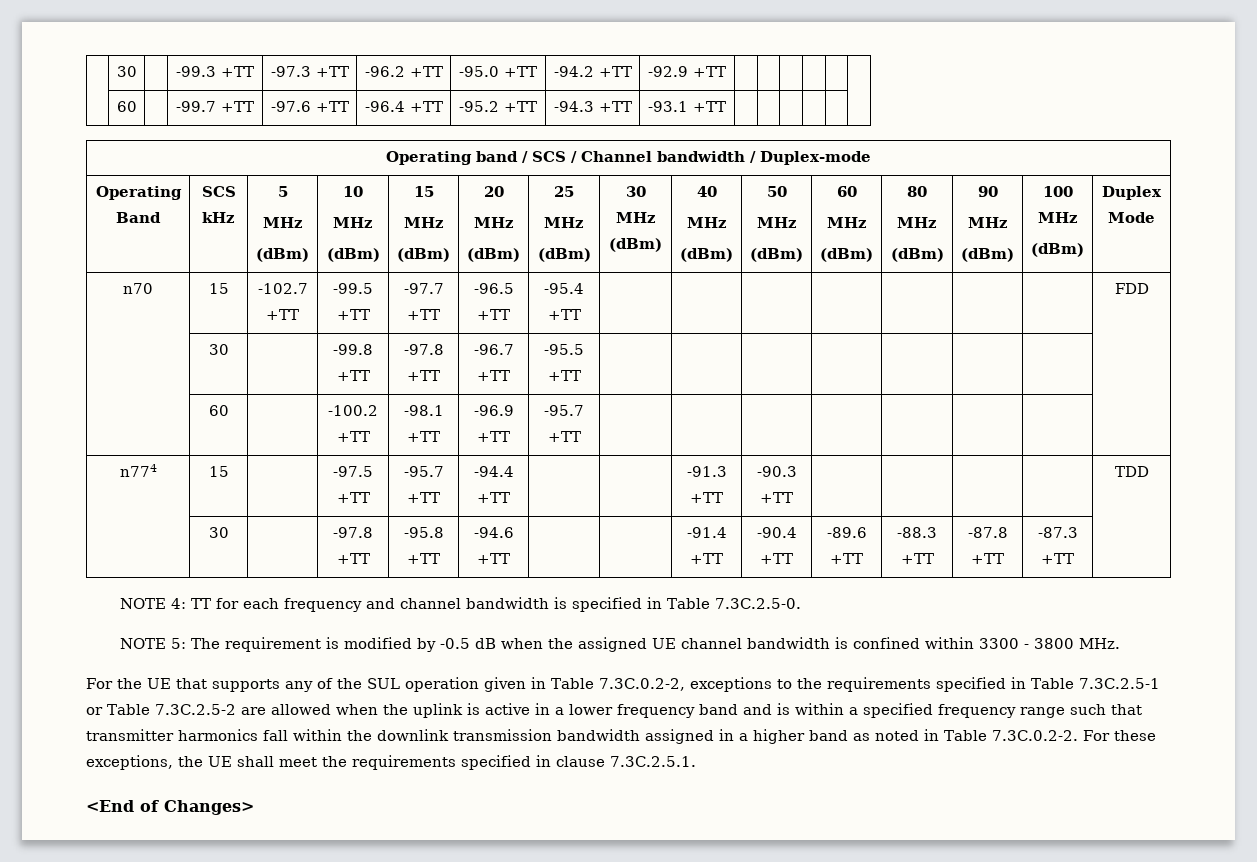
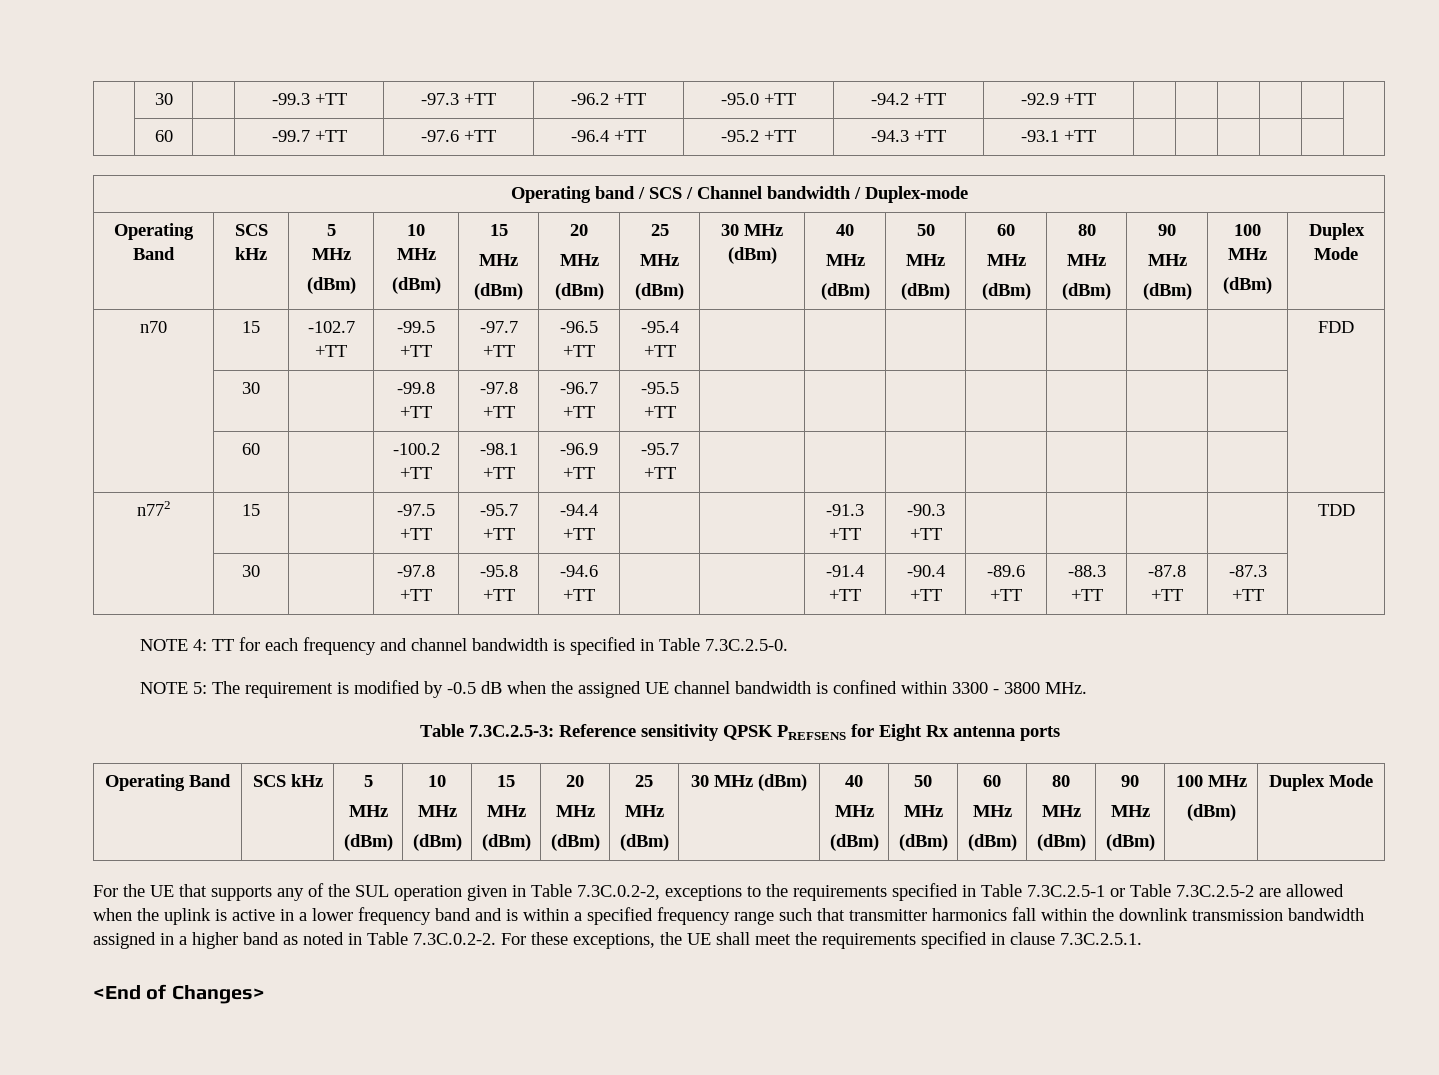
[119,464,157,477] n774 -> [136,501,171,516] n772
(1120, 643) none -> [419,724,1060,741] [105,774,231,791] [252,774,323,787] [363,775,373,787] [348,805,388,817] [343,834,393,851] [428,775,446,787] [417,805,457,817] [412,834,462,851] [497,775,515,787] [486,805,526,817] [481,834,531,851] [566,775,584,787] [555,805,595,817] [550,834,600,851] [635,775,653,787] [624,805,664,817] [619,834,669,851] [691,774,807,791] [845,775,863,787] [834,805,874,817] [829,834,879,851] [914,775,932,787] [903,805,943,817] [898,834,948,851] [983,775,1001,787] [972,805,1012,817] [967,834,1017,851] [1052,775,1070,787] [1041,805,1081,817] [1036,834,1086,851] [1121,775,1139,787] [1110,805,1150,817] [1105,834,1155,851] [1175,775,1247,787] [1186,804,1236,821] [1269,774,1373,791] // Table 7.3C.2.5-3: Reference sensitivity QPSK PREFSENS for Eight Rx antenna ports // Operating Band | SCS kHz | 5 // MHz // (dBm) | 10 // MHz // (dBm) | 15 // MHz // (dBm) | 20 // MHz // (dBm) | 25 // MHz // (dBm) | 30 MHz (dBm) | 40 // MHz // (dBm) | 50 // MHz // (dBm) | 60 // MHz // (dBm) | 80 // MHz // (dBm) | 90 // MHz // (dBm) | 100 MHz // (dBm) | Duplex Mode

